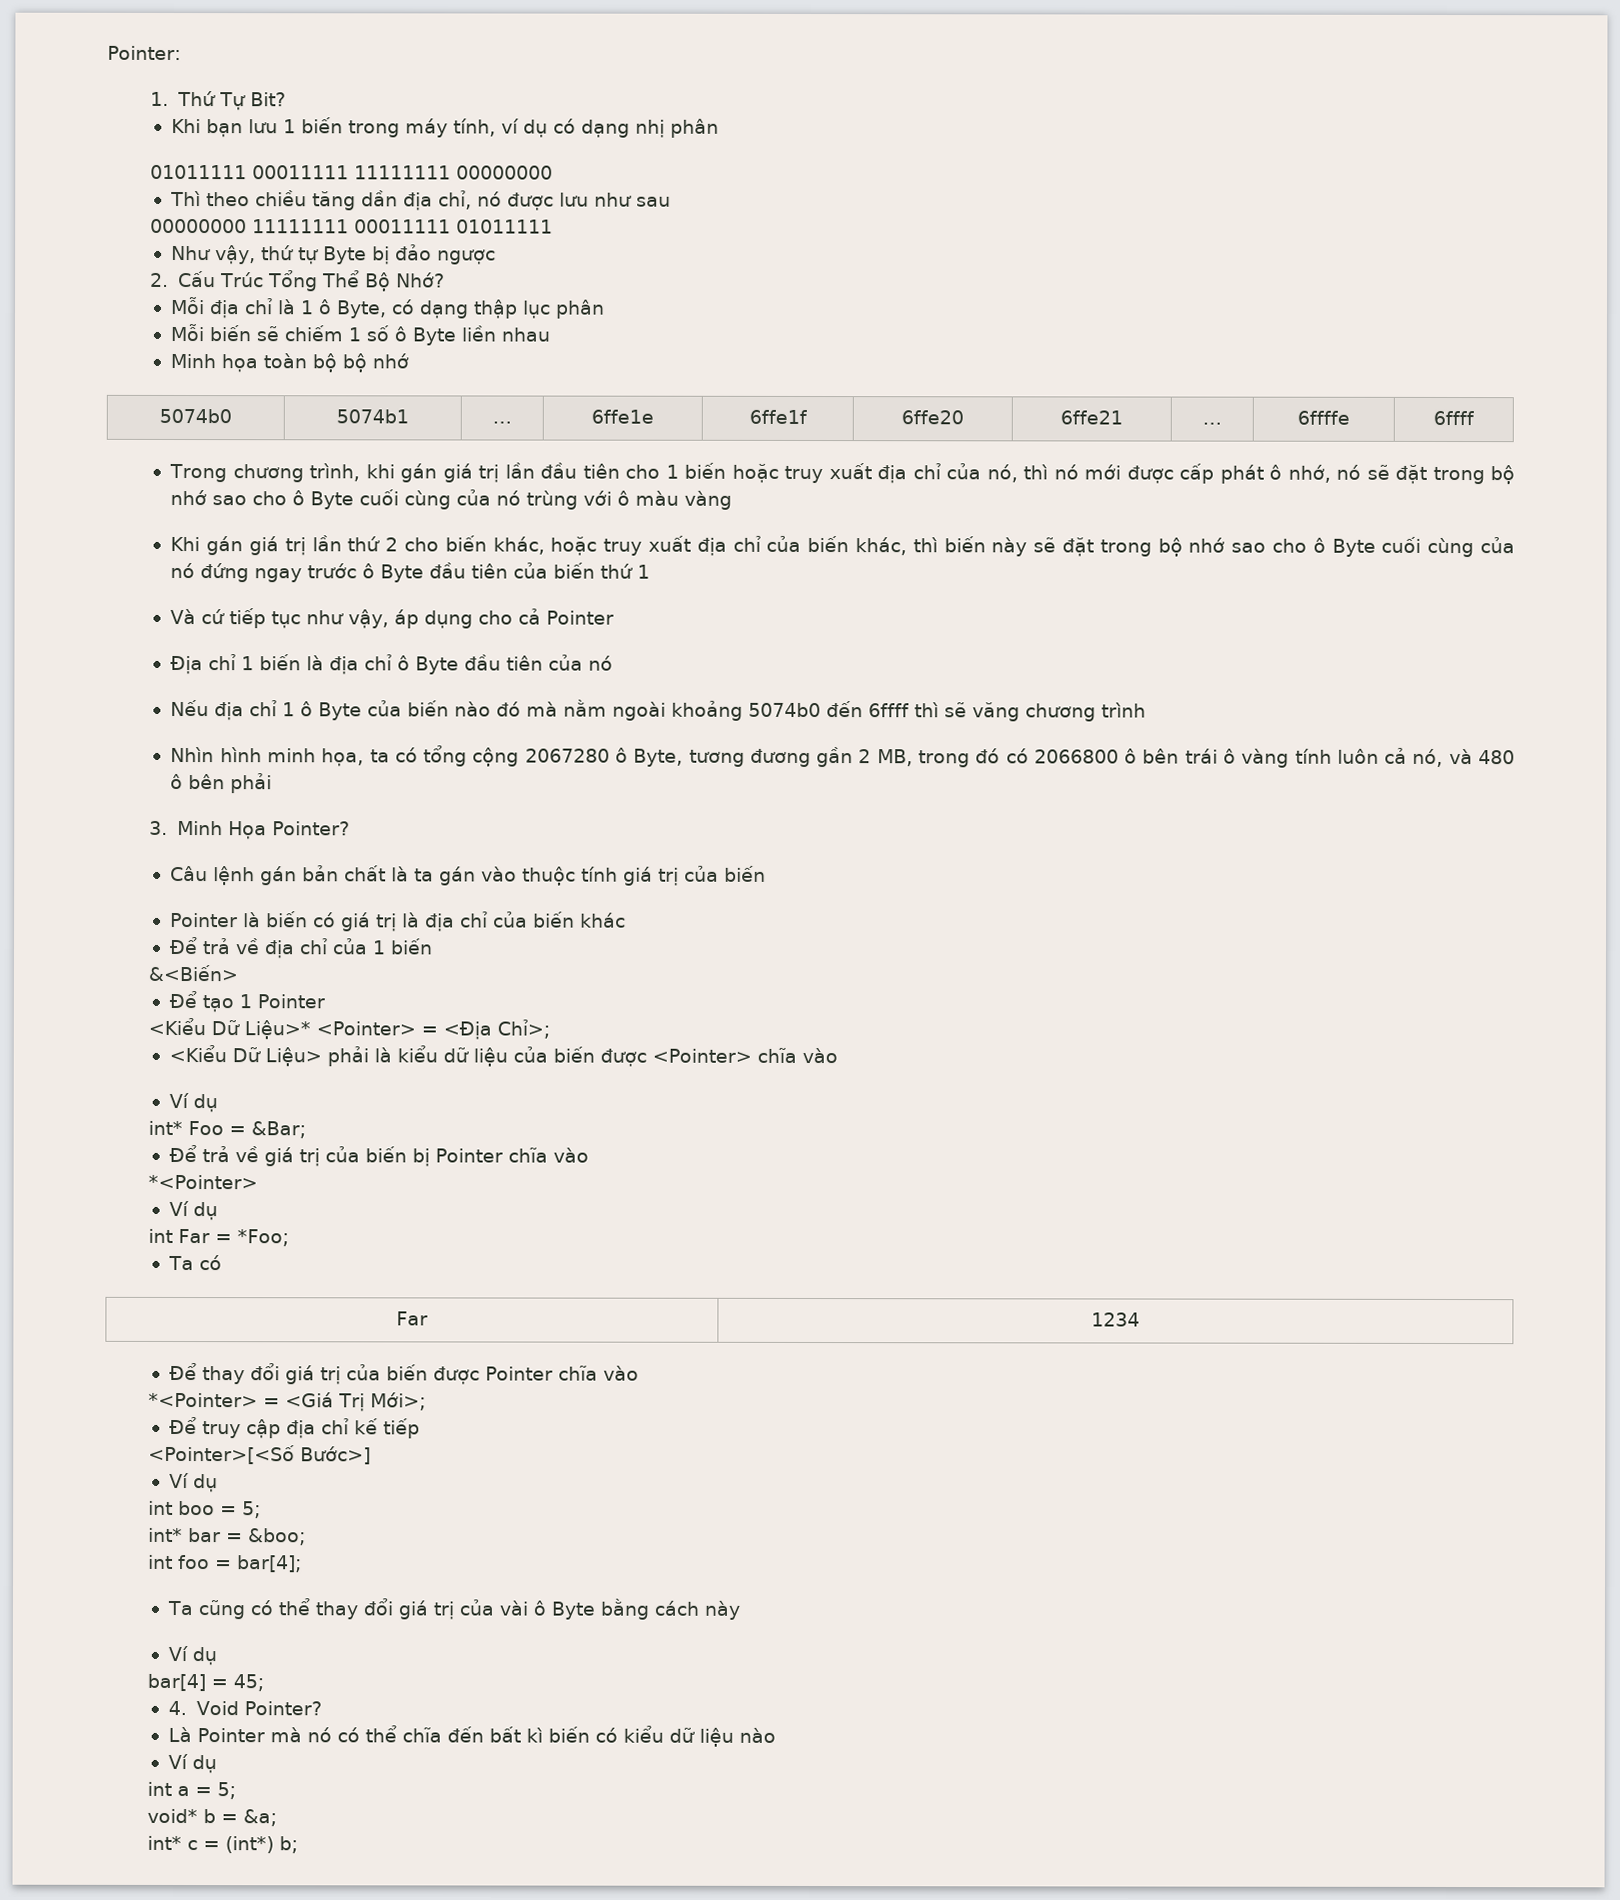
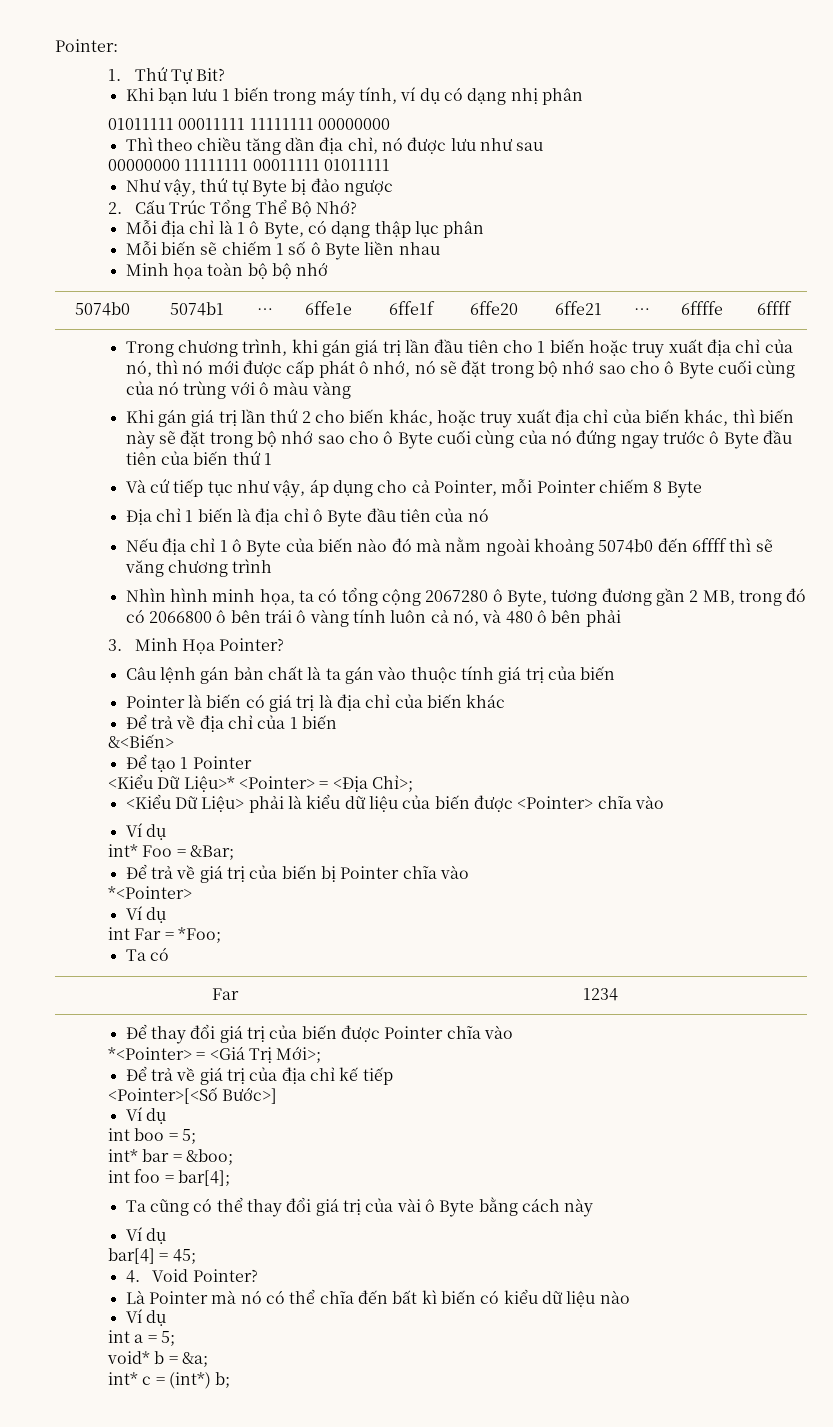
[546,610,615,625] Pointer -> [433,479,702,498] Pointer, mỗi Pointer chiếm 8 Byte
[202,1419,282,1439] truy cập -> [151,1067,278,1085] trả về giá trị của

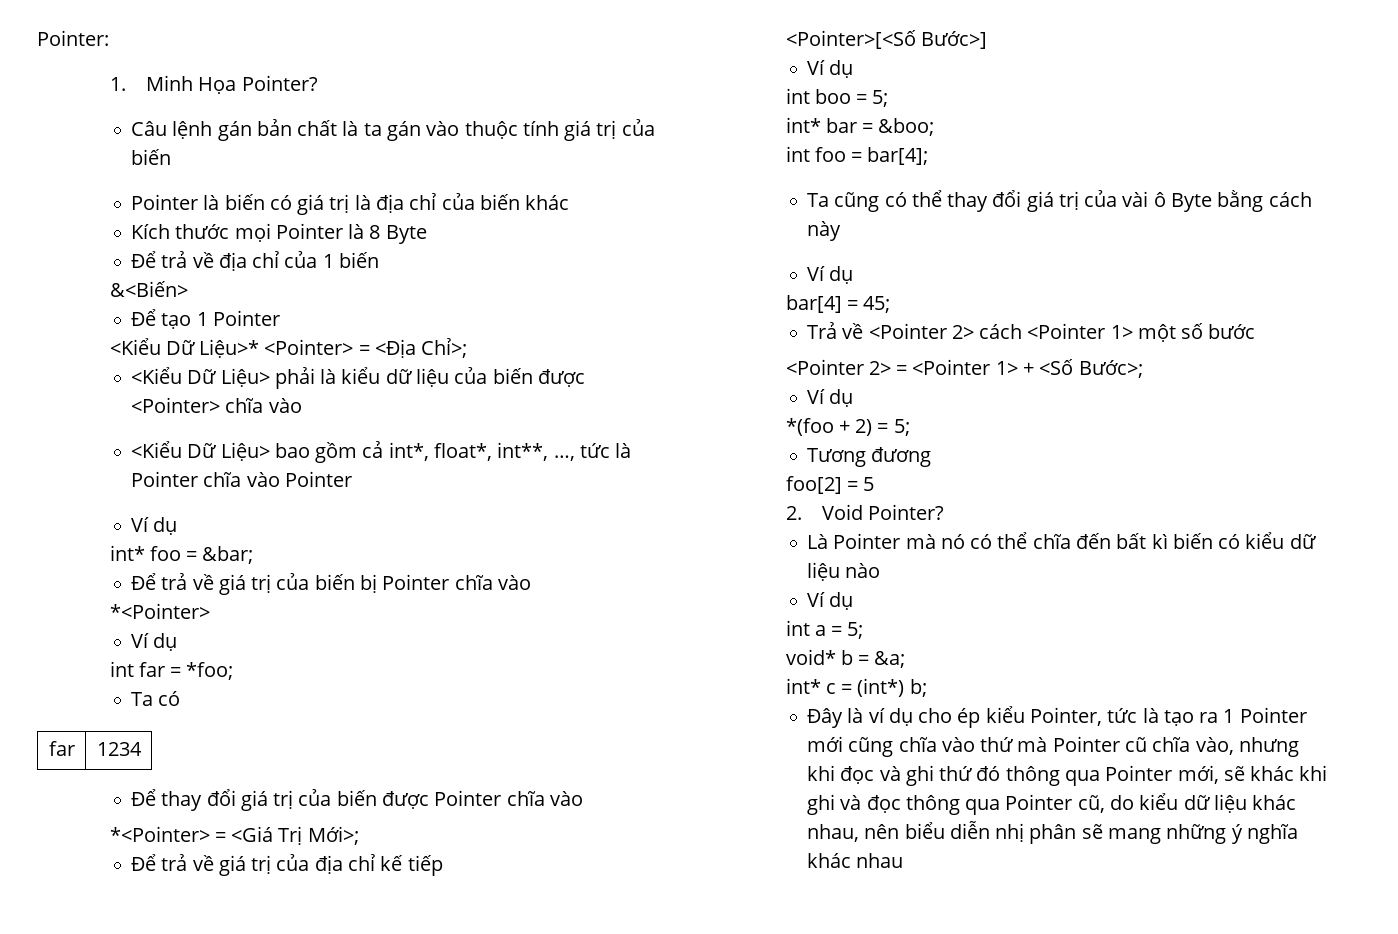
[134,67,226,84] [125,87,583,106] [108,118,391,130] [125,137,544,155] [108,159,391,171] [125,178,393,197] [108,199,358,218] [125,220,485,239] [125,241,440,260] [125,262,329,279] [75,302,130,316] [169,302,224,316] [257,308,273,315] [305,301,352,315] [388,301,435,315] [469,301,518,315] [555,301,602,315] [634,308,650,315] [681,301,723,315] [757,301,792,315] [125,339,793,358] [125,360,796,379] [125,381,351,399] [125,409,794,428] [125,430,792,449] [125,451,273,465] [125,479,702,498] [125,508,489,527] [125,537,773,557] [124,559,273,577] [125,587,807,607] [125,609,621,627] [108,639,123,651] Thứ Tự Bit? // Khi bạn lưu 1 biến trong máy tính, ví dụ có dạng nhị phân // 01011111 00011111 11111111 00000000 // Thì theo chiều tăng dần địa chỉ, nó được lưu như sau // 00000000 11111111 00011111 01011111 // Như vậy, thứ tự Byte bị đảo ngược // 2. Cấu Trúc Tổng Thể Bộ Nhớ? // Mỗi địa chỉ là 1 ô Byte, có dạng thập lục phân // Mỗi biến sẽ chiếm 1 số ô Byte liền nhau // Minh họa toàn bộ bộ nhớ // 5074b0 | 5074b1 | … | 6ffe1e | 6ffe1f | 6ffe20 | 6ffe21 | … | 6ffffe | 6ffff // Trong chương trình, khi gán giá trị lần đầu tiên cho 1 biến hoặc truy xuất địa chỉ của nó, thì nó mới được cấp phát ô nhớ, nó sẽ đặt trong bộ nhớ sao cho ô Byte cuối cùng của nó trùng với ô màu vàng // Khi gán giá trị lần thứ 2 cho biến khác, hoặc truy xuất địa chỉ của biến khác, thì biến này sẽ đặt trong bộ nhớ sao cho ô Byte cuối cùng của nó đứng ngay trước ô Byte đầu tiên của biến thứ 1 // Và cứ tiếp tục như vậy, áp dụng cho cả Pointer, mỗi Pointer chiếm 8 Byte // Địa chỉ 1 biến là địa chỉ ô Byte đầu tiên của nó // Nếu địa chỉ 1 ô Byte của biến nào đó mà nằm ngoài khoảng 5074b0 đến 6ffff thì sẽ văng chương trình // Nhìn hình minh họa, ta có tổng cộng 2067280 ô Byte, tương đương gần 2 MB, trong đó có 2066800 ô bên trái ô vàng tính luôn cả nó, và 480 ô bên phải // 3. -> (126, 84) none
(506, 701) none -> [131,223,427,244] // Kích thước mọi Pointer là 8 Byte
(664, 802) none -> [131,441,632,463] [131,471,352,487] // <Kiểu Dữ Liệu> bao gồm cả int*, float*, int**, …, tức là Pointer chĩa vào Pointer
[142,845,235,860] Foo = &Bar; -> [149,546,254,564] foo = &bar;
[134,927,222,943] Far = *Foo; -> [138,662,234,680] far = *foo;
[212,988,239,1000] Far -> [48,741,75,756] far
[125,1270,140,1283] 4. -> [807,322,1256,342] [785,359,1143,378] [807,389,854,407] [785,418,910,436] [807,447,932,467] [785,476,875,494] [785,506,802,520] Trả về <Pointer 2> cách <Pointer 1> một số bước // <Pointer 2> = <Pointer 1> + <Số Bước>; // Ví dụ // *(foo + 2) = 5; // Tương đương // foo[2] = 5 // 2.
(231, 1380) none -> [807,706,1307,728] [807,736,1299,757] [807,765,1328,786] [807,793,1297,815] [807,821,1298,844] [807,853,904,868] // Đây là ví dụ cho ép kiểu Pointer, tức là tạo ra 1 Pointer mới cũng chĩa vào thứ mà Pointer cũ chĩa vào, nhưng khi đọc và ghi thứ đó thông qua Pointer mới, sẽ khác khi ghi và đọc thông qua Pointer cũ, do kiểu dữ liệu khác nhau, nên biểu diễn nhị phân sẽ mang những ý nghĩa khác nhau

